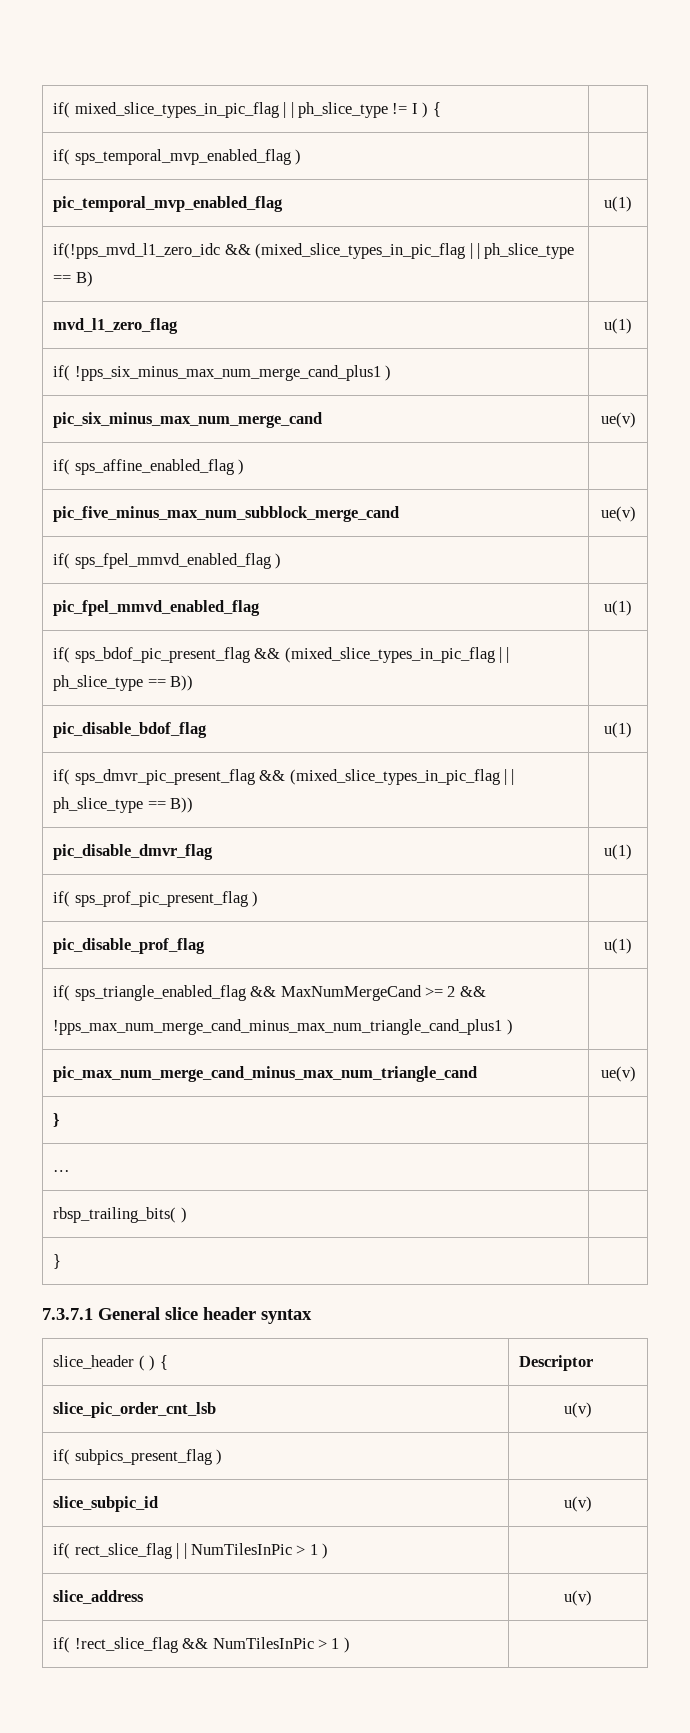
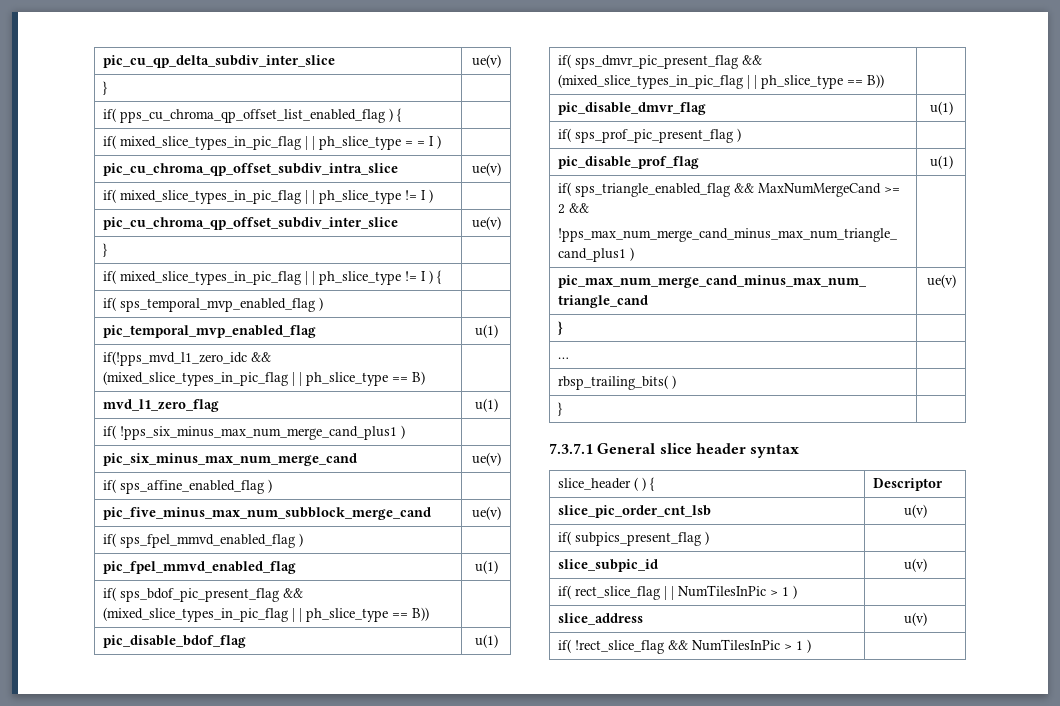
(53, 110) none -> [103,55,336,68] [471,54,501,68] [103,81,108,95] [103,108,402,123] [103,135,442,150] [103,163,399,176] [471,162,501,176] [103,189,434,204] [103,217,399,230] [471,216,501,230] [103,243,108,257] pic_cu_qp_delta_subdiv_inter_slice | ue(v) // } | // if( pps_cu_chroma_qp_offset_list_enabled_flag ) { | // if( mixed_slice_types_in_pic_flag | | ph_slice_type = = I ) | // pic_cu_chroma_qp_offset_subdiv_intra_slice | ue(v) // if( mixed_slice_types_in_pic_flag | | ph_slice_type != I ) | // pic_cu_chroma_qp_offset_subdiv_inter_slice | ue(v) // } | //

